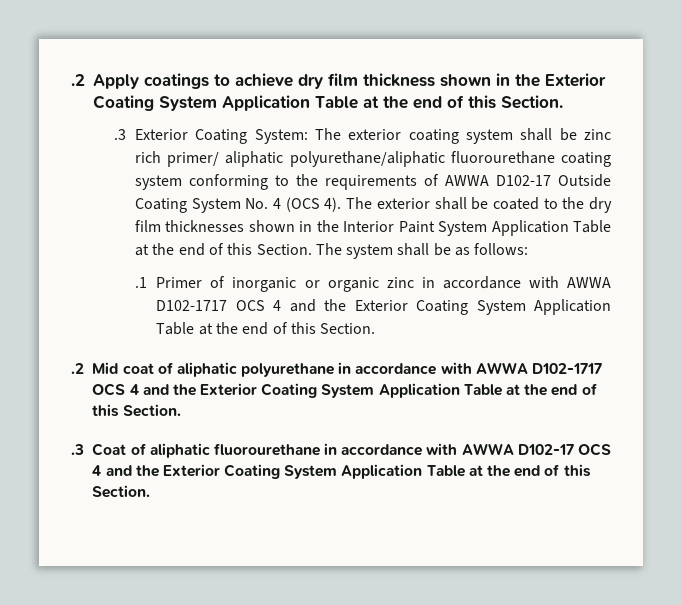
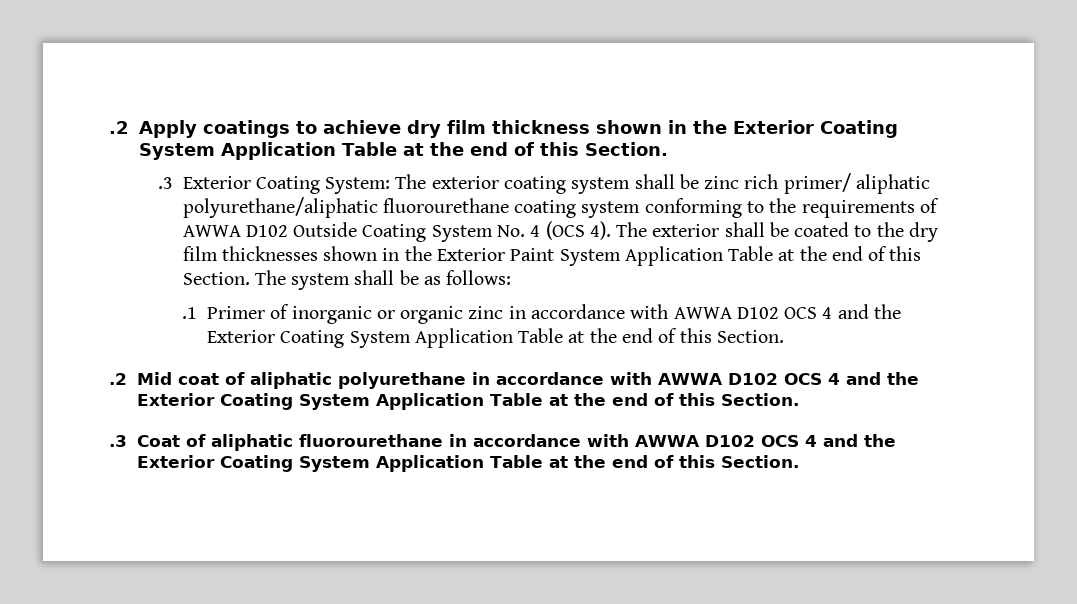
[495,175,551,186] D102-17 -> [245,225,288,237] D102
[343,221,395,232] Interior -> [437,248,506,261] Exterior
[156,300,228,311] D102-1717 -> [736,307,779,319] D102
[531,363,602,374] D102-1717 -> [727,373,778,385] D102
[517,444,574,455] D102-17 -> [704,435,755,447] D102

